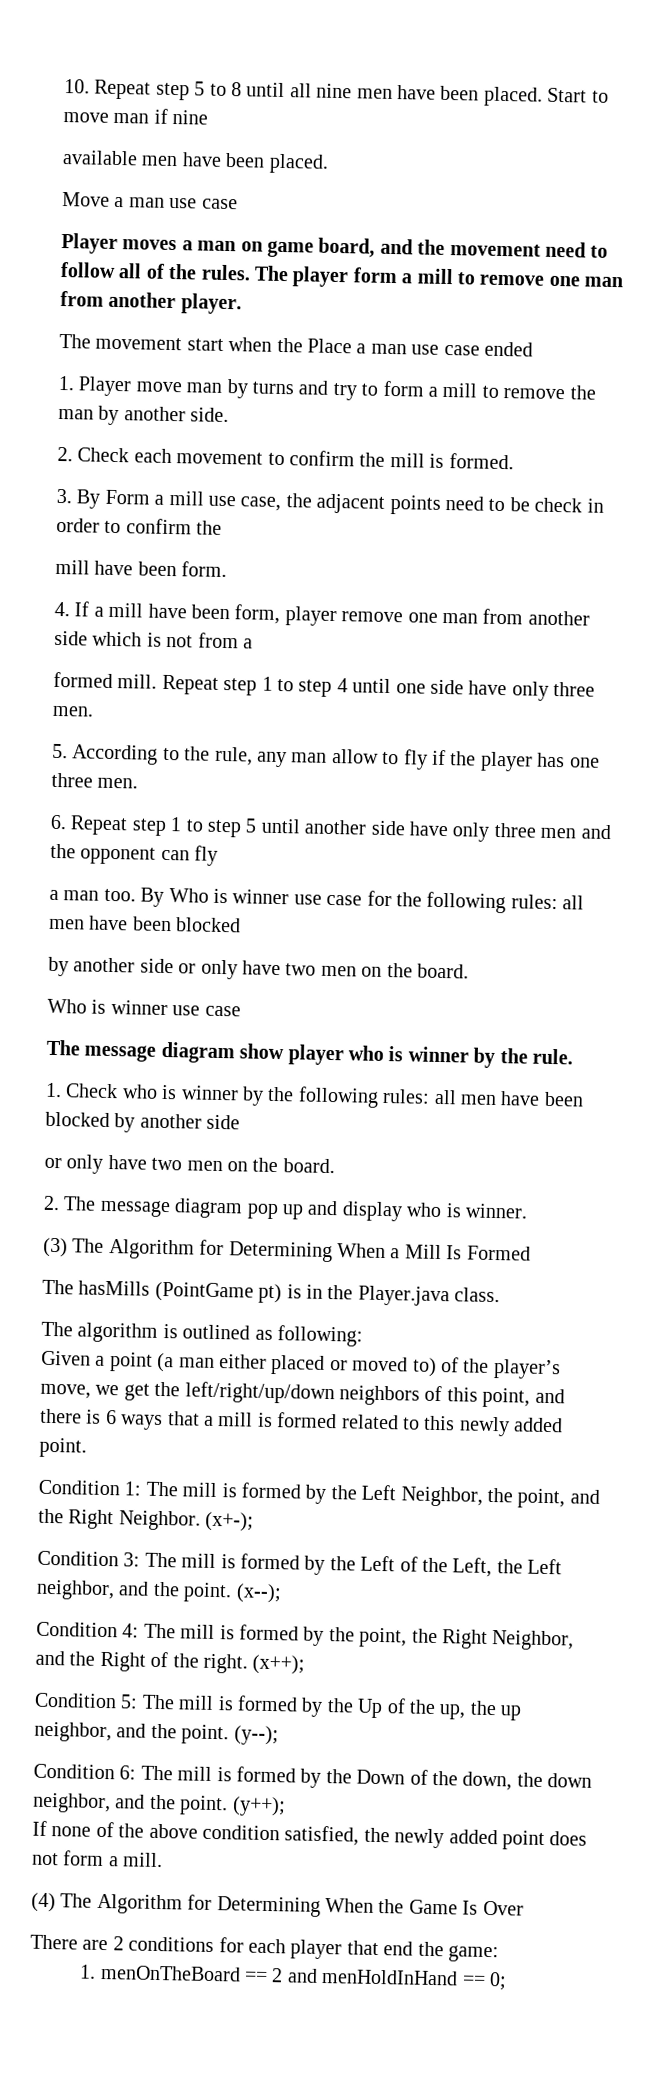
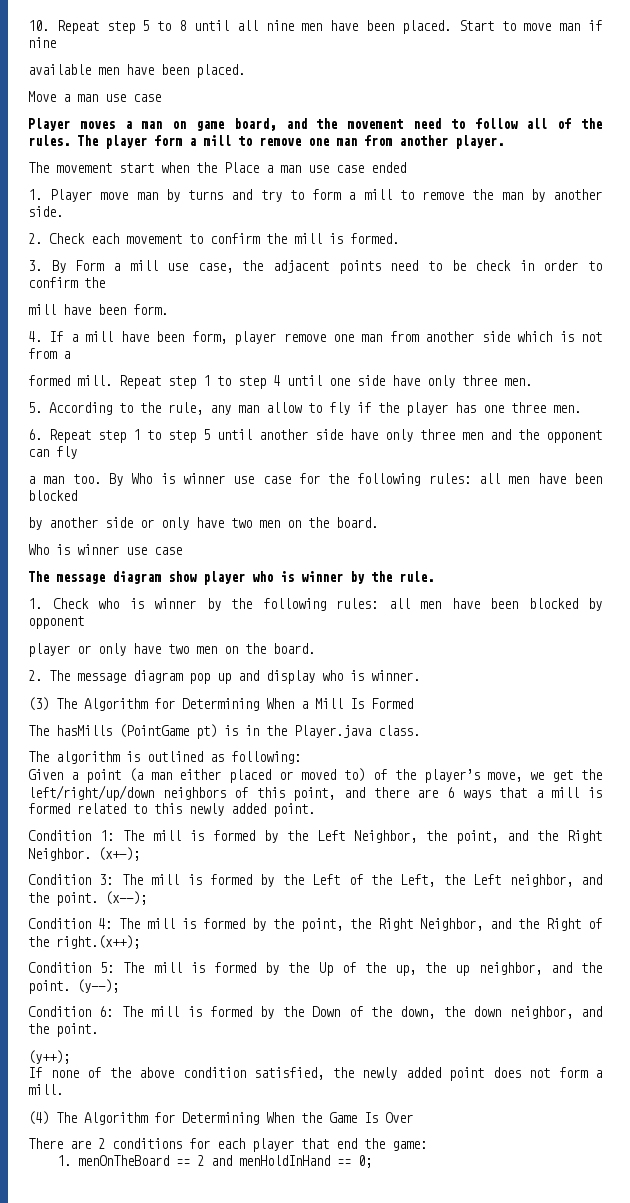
[139,1113,241,1130] another side // -> [28,616,84,629] [28,643,70,657] opponent // player
[86,1409,102,1424] is -> [417,789,439,798] are
[203,1653,306,1675] right. (x++); -> [56,935,140,949] right.(x++);
(229, 1805) none -> (98, 1030) //

